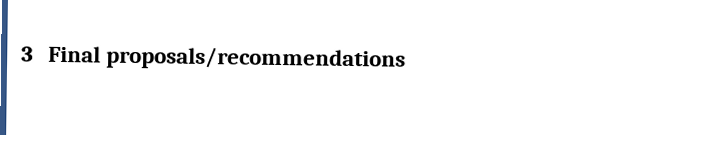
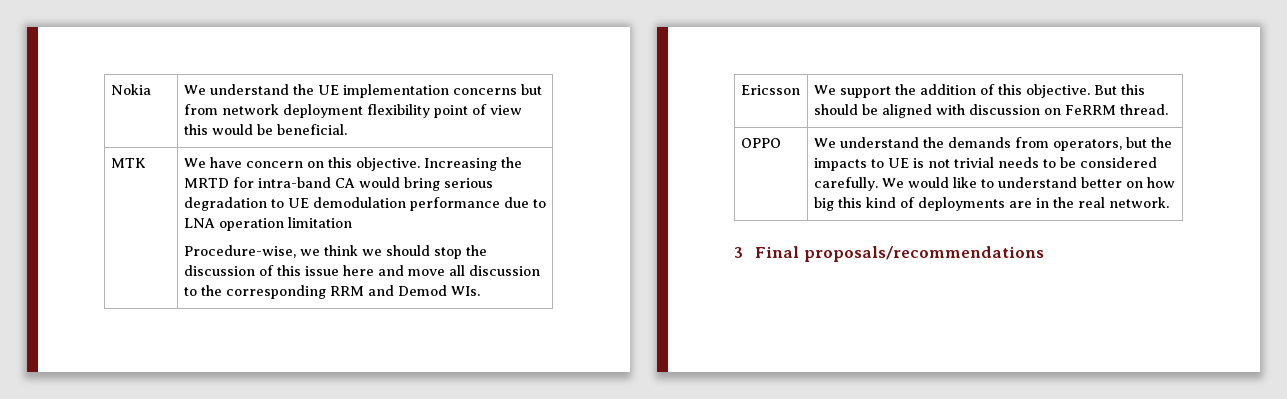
(21, 54) none -> [110,84,151,95] [183,84,542,98] [183,104,522,118] [183,124,347,135] [110,158,146,168] [183,157,522,171] [183,177,493,191] [183,197,546,211] [183,217,352,231] [183,245,487,259] [183,265,540,276] [183,285,480,299] [740,85,800,95] [813,84,1145,98] [813,104,1168,118] [740,138,781,148] [813,137,1172,151] [813,157,1157,171] [813,177,1175,191] [813,197,1169,211] Nokia | We understand the UE implementation concerns but from network deployment flexibility point of view this would be beneficial. // MTK | We have concern on this objective. Increasing the MRTD for intra-band CA would bring serious degradation to UE demodulation performance due to LNA operation limitation // Procedure-wise, we think we should stop the discussion of this issue here and move all discussion to the corresponding RRM and Demod WIs. // Ericsson | We support the addition of this objective. But this should be aligned with discussion on FeRRM thread. // OPPO | We understand the demands from operators, but the impacts to UE is not trivial needs to be considered carefully. We would like to understand better on how big this kind of deployments are in the real network. //

